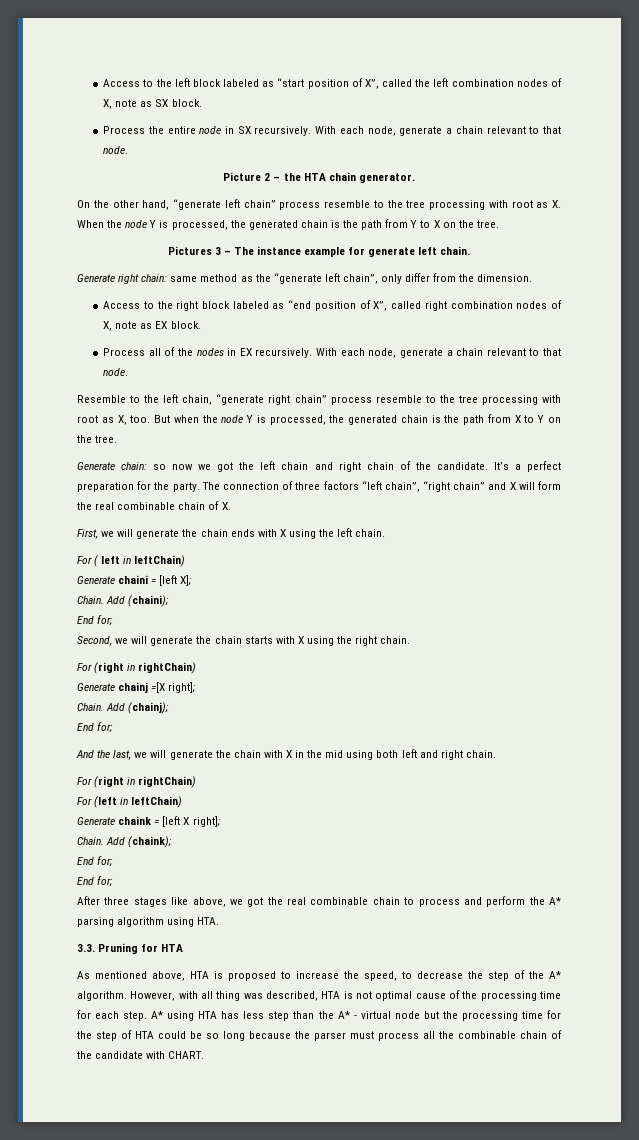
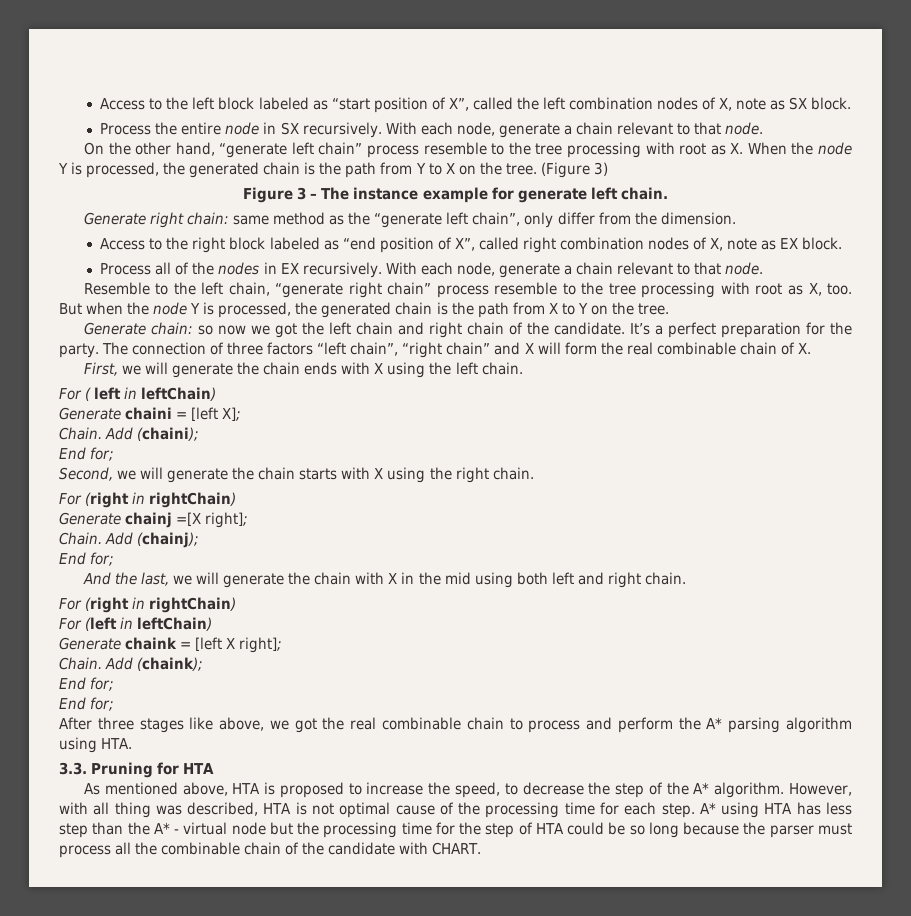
[223,172,415,183] // Picture 2 – the HTA chain generator. -> (764, 128) none
[167,246,212,255] // Pictures -> [540,162,608,178] [243,187,294,203] (Figure 3) // Figure

